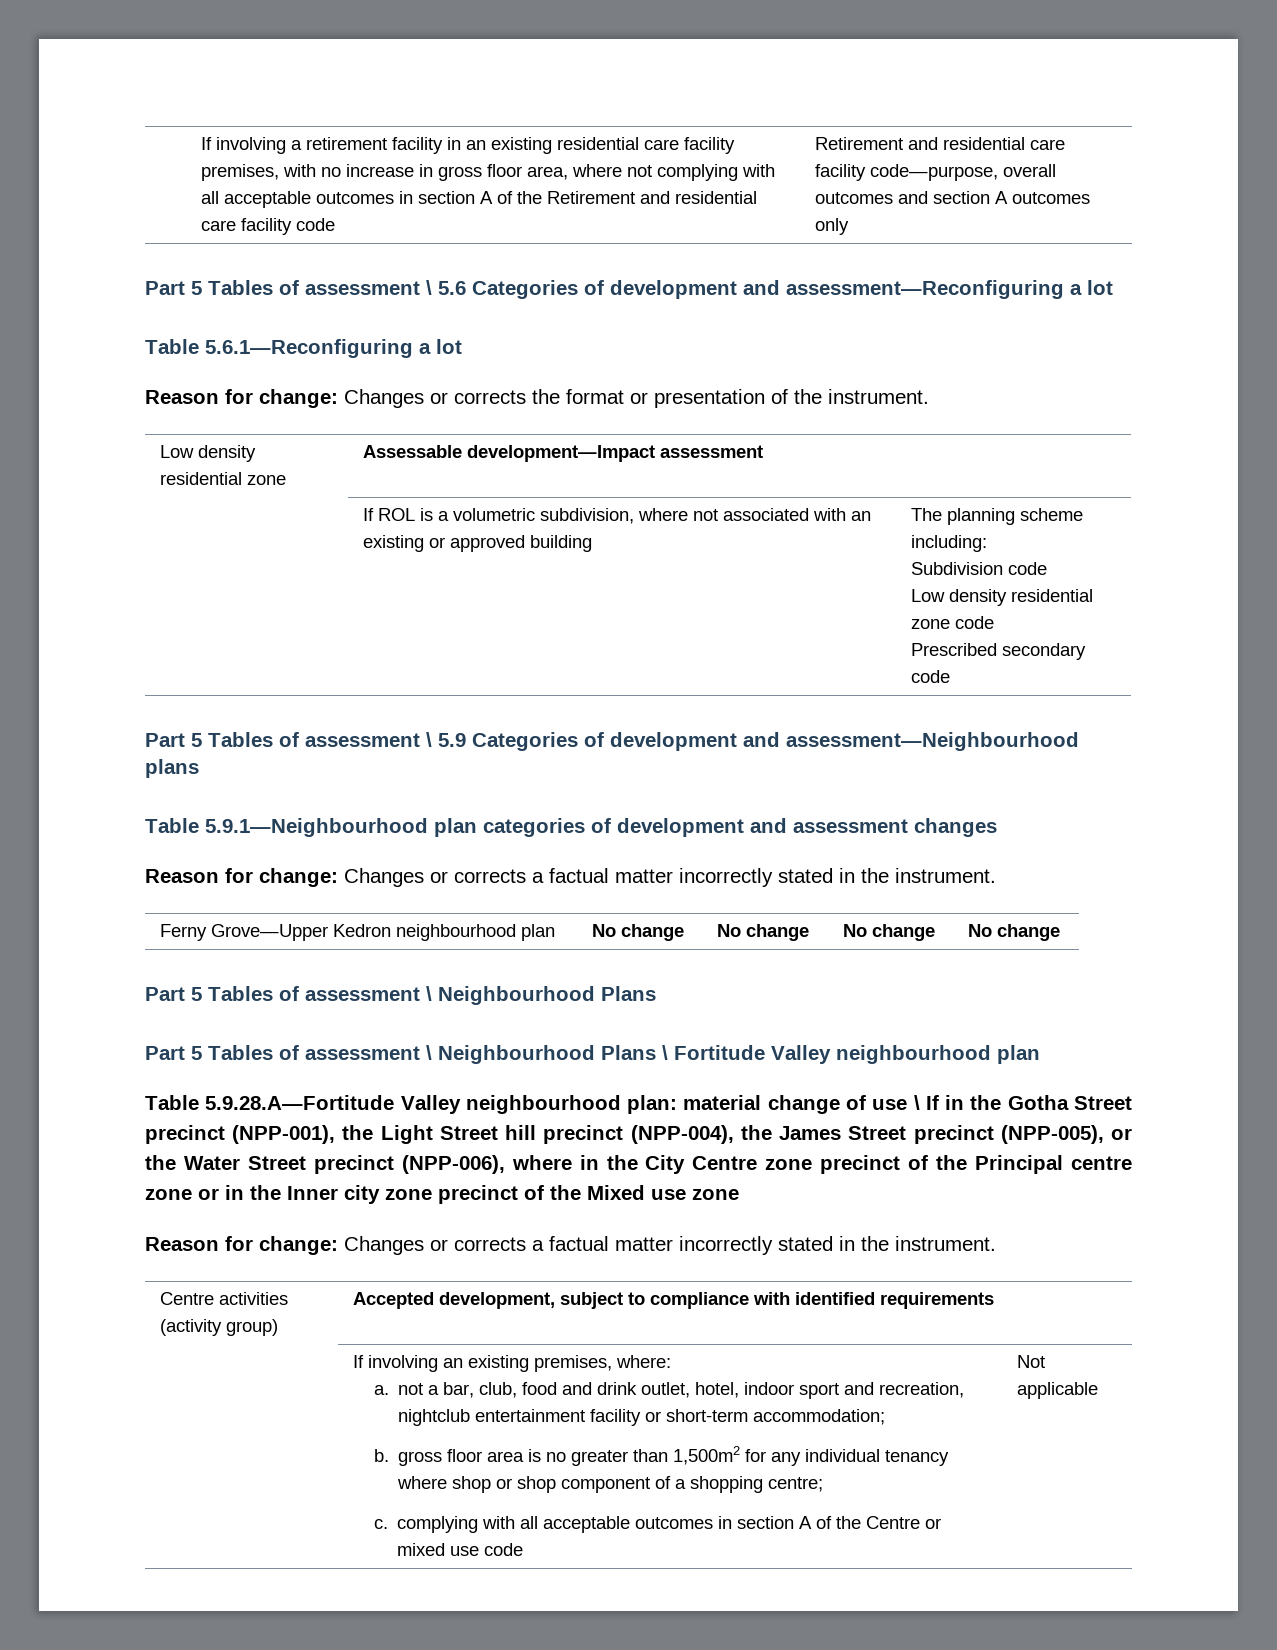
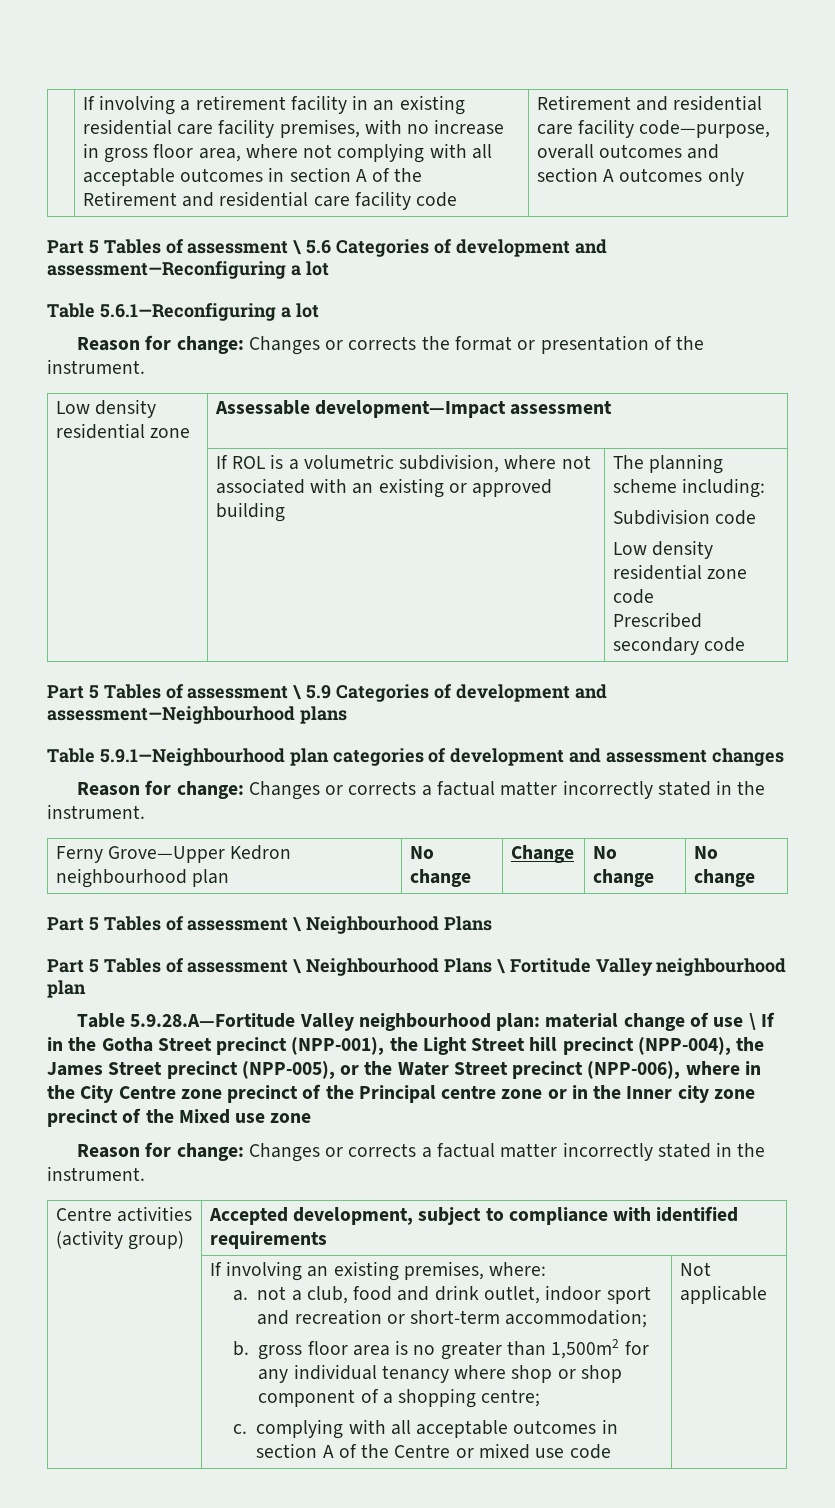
[717,924,810,941] No change -> [510,845,574,863] Change
[443,1382,475,1398] bar, -> (302, 1295) none
[695,1382,740,1398] hotel, -> (540, 1295) none
[879,1382,965,1398] [398,1409,642,1426] recreation, nightclub entertainment facility -> [294,1309,382,1325] recreation

